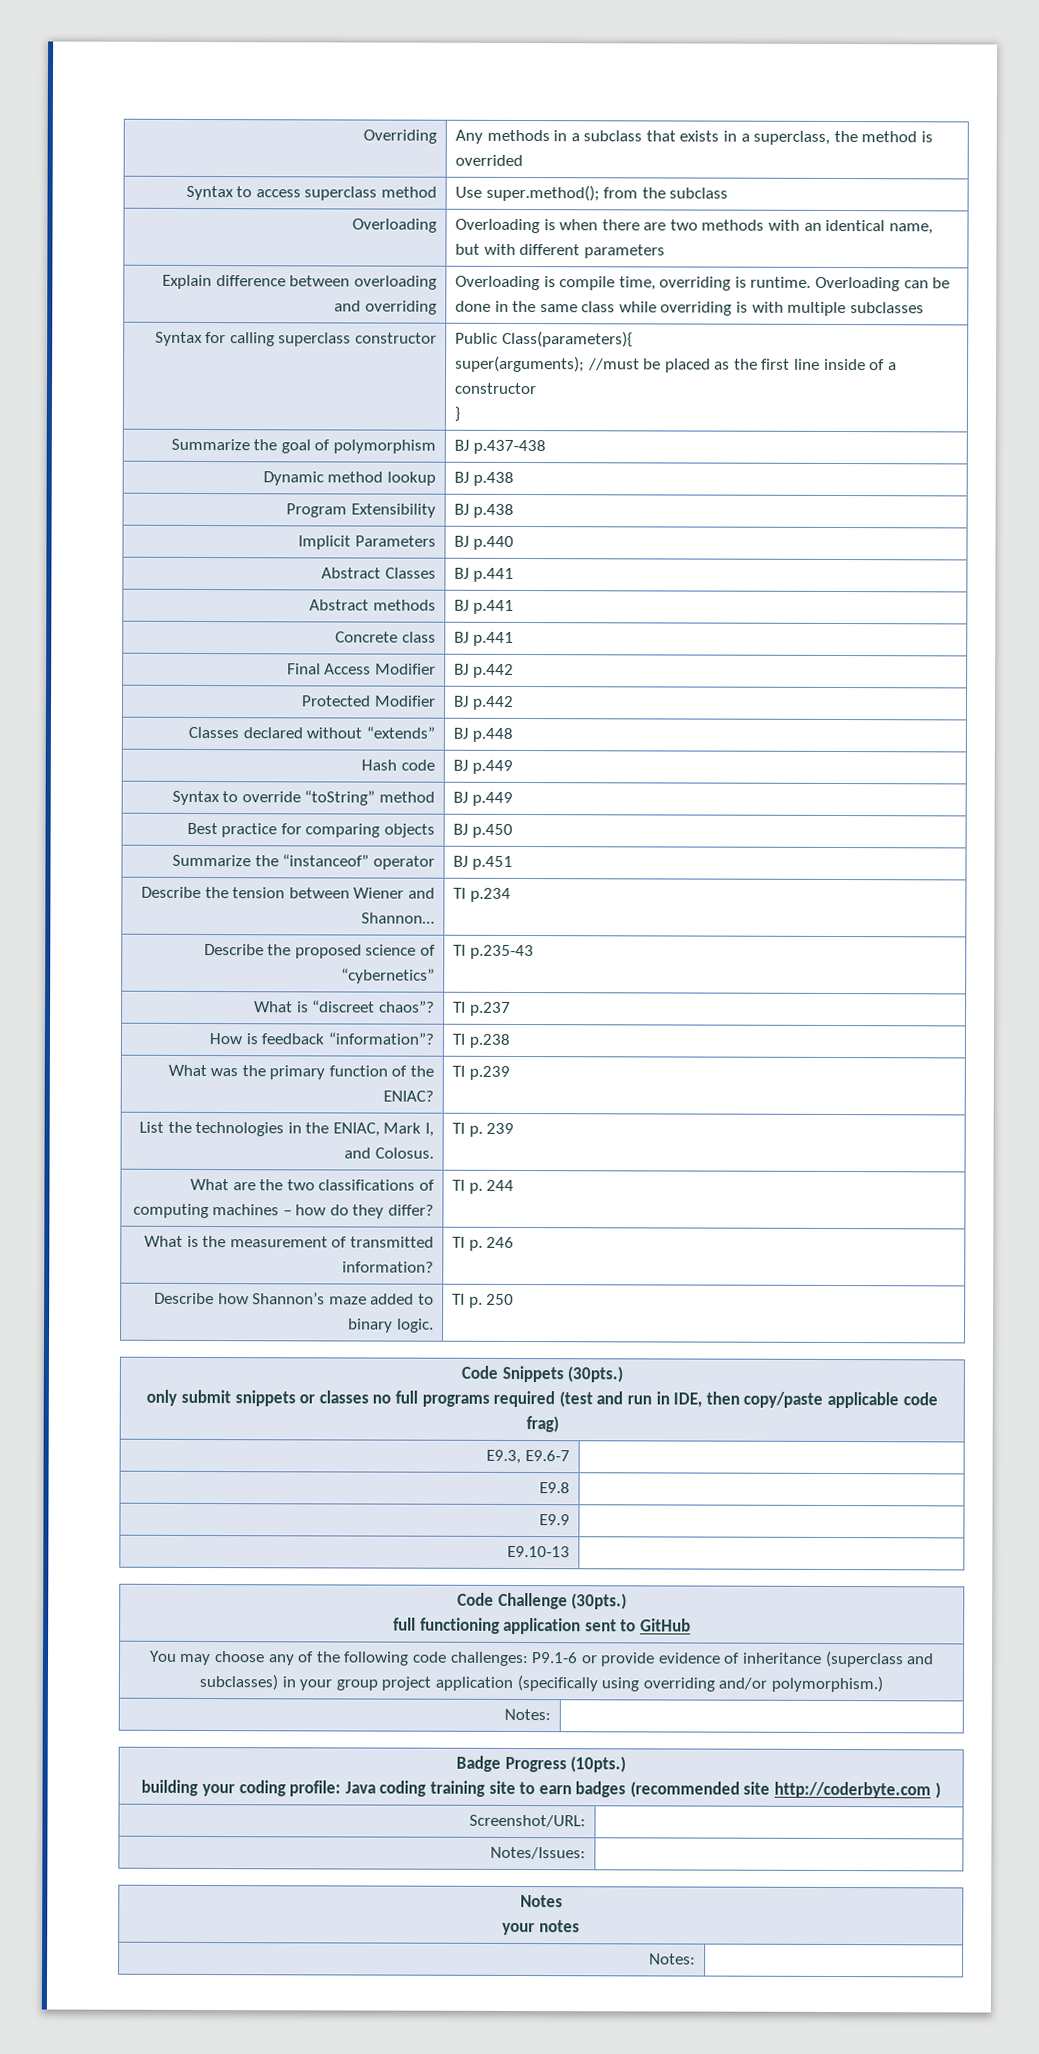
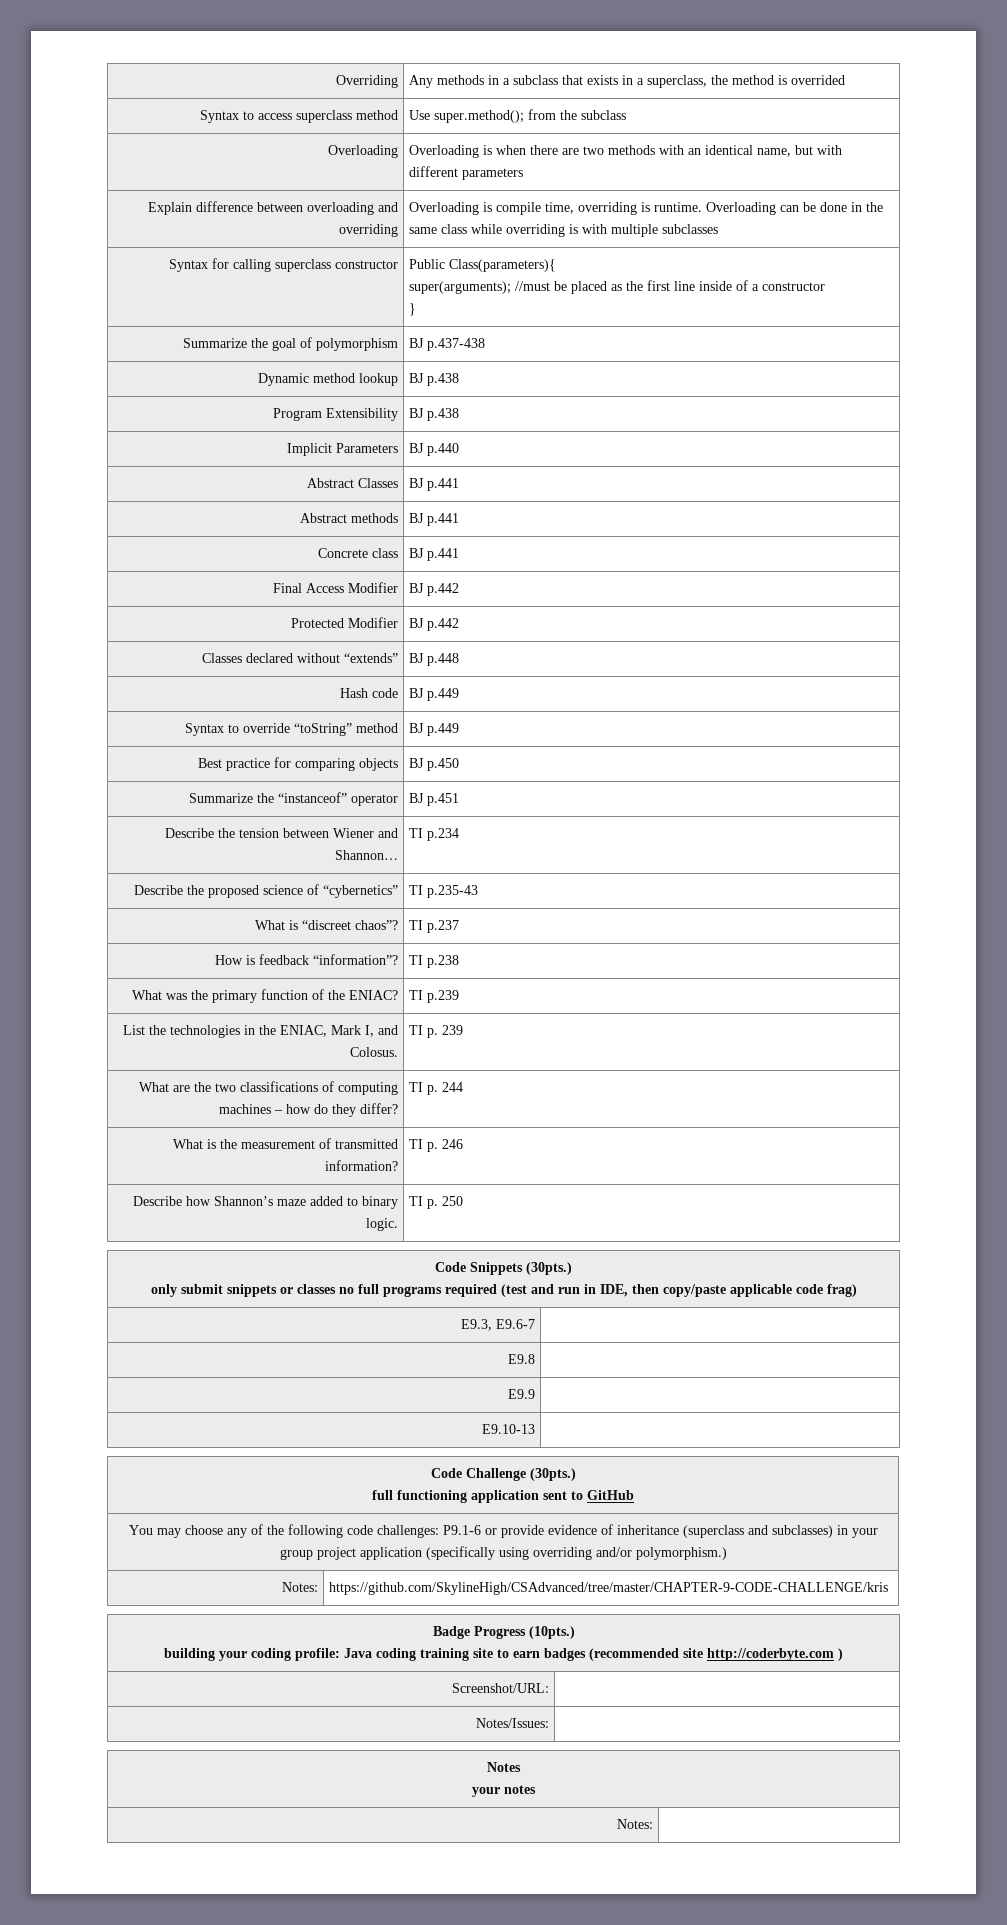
(552, 1714) none -> [328,1582,888,1595] https://github.com/SkylineHigh/CSAdvanced/tree/master/CHAPTER-9-CODE-CHALLENGE/kris

